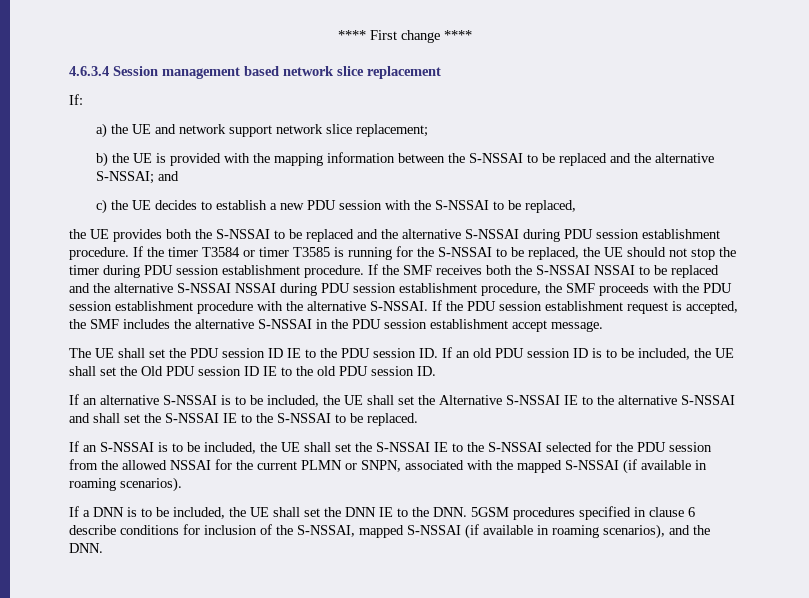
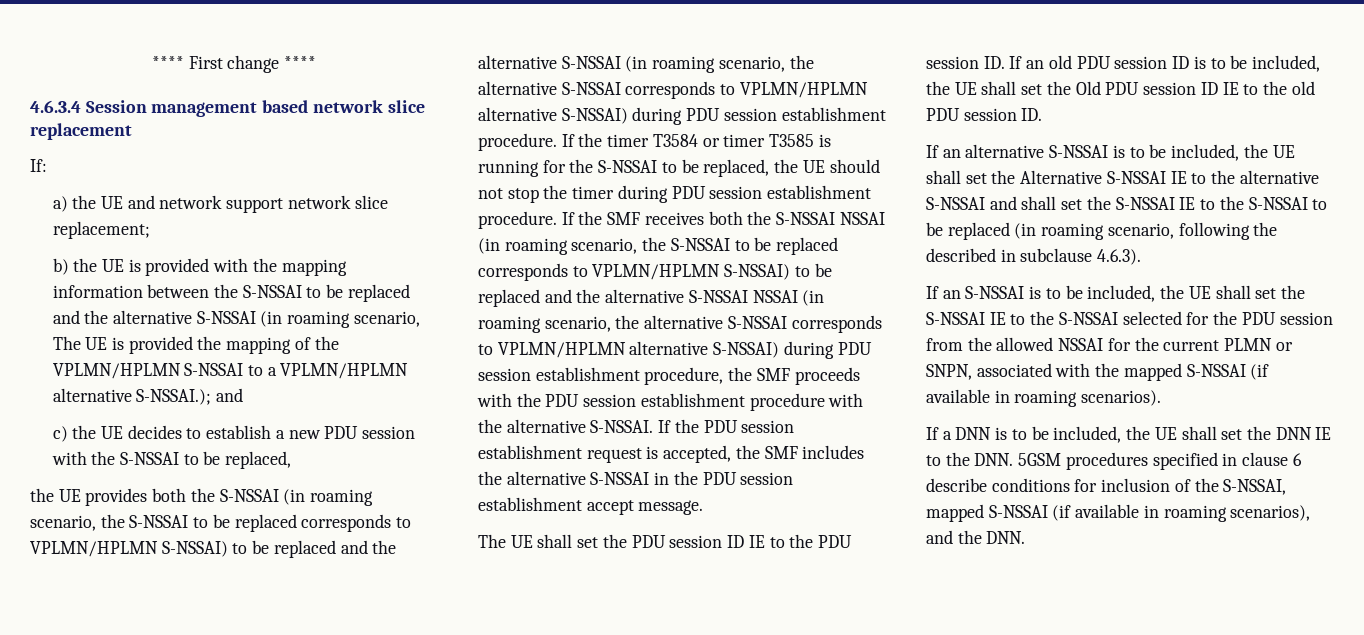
[96,171,155,184] S-NSSAI; -> [196,311,420,328] [52,336,339,354] [52,363,409,379] [52,388,212,405] S-NSSAI (in roaming scenario, The UE is provided the mapping of the VPLMN/HPLMN S-NSSAI to a VPLMN/HPLMN alternative S-NSSAI.);
[274,229,519,242] to be replaced and the alternative S-NSSAI -> [283,489,374,506] [30,514,412,532] [30,540,397,558] [478,55,814,73] [478,81,868,99] [478,107,628,124] (in roaming scenario, the S-NSSAI to be replaced corresponds to VPLMN/HPLMN S-NSSAI) to be replaced and the alternative S-NSSAI (in roaming scenario, the alternative S-NSSAI corresponds to VPLMN/HPLMN alternative S-NSSAI)
(635, 270) none -> [478,237,839,255] [478,263,791,281] (in roaming scenario, the S-NSSAI to be replaced corresponds to VPLMN/HPLMN S-NSSAI)
(276, 288) none -> [802,290,825,306] [478,315,882,333] [478,341,780,358] (in roaming scenario, the alternative S-NSSAI corresponds to VPLMN/HPLMN alternative S-NSSAI)
[367,413,418,426] replaced. -> [947,222,1278,240] [926,248,1142,265] replaced (in roaming scenario, following the described in subclause 4.6.3).

